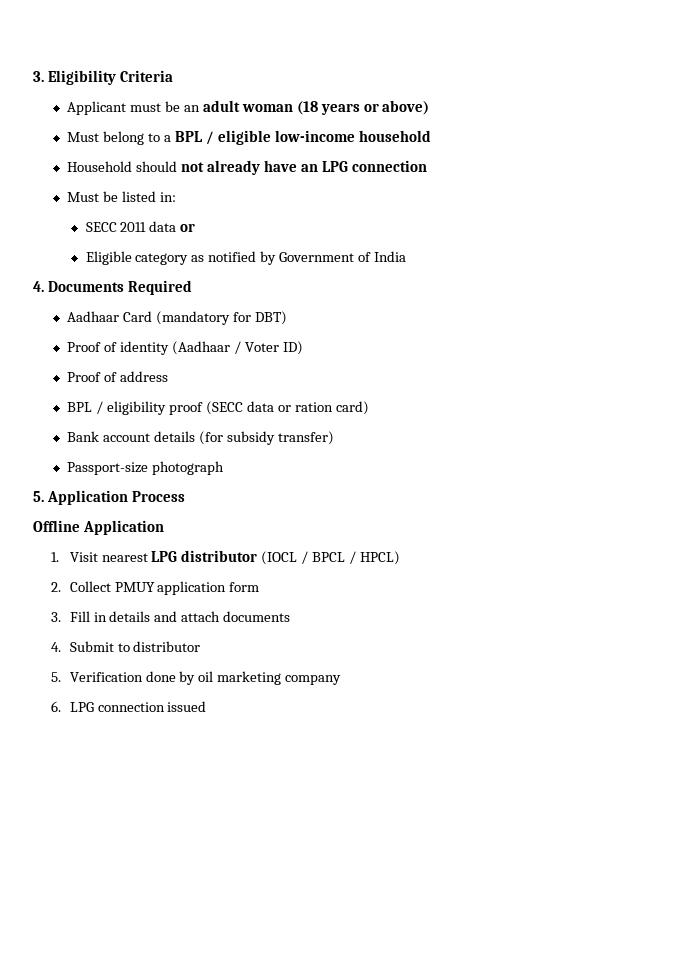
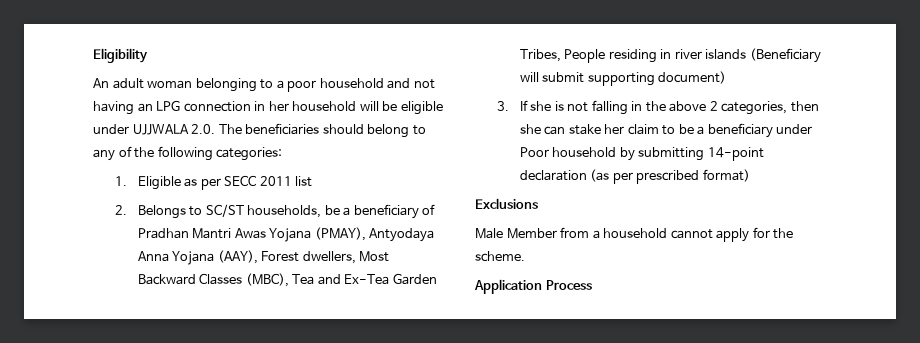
[33,71,44,82] 3. -> (93, 55) none
[119,70,173,82] [67,100,430,115] [67,130,431,145] [67,160,427,175] [67,191,176,202] [85,221,196,232] [85,251,406,265] [33,280,192,295] [67,311,287,325] [67,341,303,355] [67,371,169,382] [67,401,369,415] [67,431,334,445] [67,461,225,475] [33,490,185,505] [33,520,164,535] [51,550,400,565] [51,581,260,595] [51,611,291,622] [51,641,201,652] [51,671,342,685] [51,701,207,712] Criteria // Applicant must be an adult woman (18 years or above) // Must belong to a BPL / eligible low-income household // Household should not already have an LPG connection // Must be listed in: // SECC 2011 data or // Eligible category as notified by Government of India // 4. Documents Required // Aadhaar Card (mandatory for DBT) // Proof of identity (Aadhaar / Voter ID) // Proof of address // BPL / eligibility proof (SECC data or ration card) // Bank account details (for subsidy transfer) // Passport-size photograph // 5. Application Process // Offline Application // 1. Visit nearest LPG distributor (IOCL / BPCL / HPCL) // 2. Collect PMUY application form // 3. Fill in details and attach documents // 4. Submit to distributor // 5. Verification done by oil marketing company // 6. LPG connection issued -> [93,78,435,92] [93,100,443,115] [93,123,426,138] [93,146,283,161] [115,175,313,190] [115,204,436,219] [137,227,435,242] [137,250,390,265] [137,273,437,287] [519,48,821,63] [519,71,727,86] [497,100,819,115] [519,123,813,138] [519,147,764,161] [519,169,750,184] [475,198,538,209] [475,227,794,242] [475,251,525,262] [474,279,592,294] // An adult woman belonging to a poor household and not having an LPG connection in her household will be eligible under UJJWALA 2.0. The beneficiaries should belong to any of the following categories: // 1. Eligible as per SECC 2011 list // 2. Belongs to SC/ST households, be a beneficiary of Pradhan Mantri Awas Yojana (PMAY), Antyodaya Anna Yojana (AAY), Forest dwellers, Most Backward Classes (MBC), Tea and Ex-Tea Garden Tribes, People residing in river islands (Beneficiary will submit supporting document) // 3. If she is not falling in the above 2 categories, then she can stake her claim to be a beneficiary under Poor household by submitting 14-point declaration (as per prescribed format) // Exclusions // Male Member from a household cannot apply for the scheme. // Application Process

